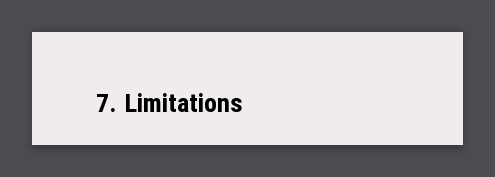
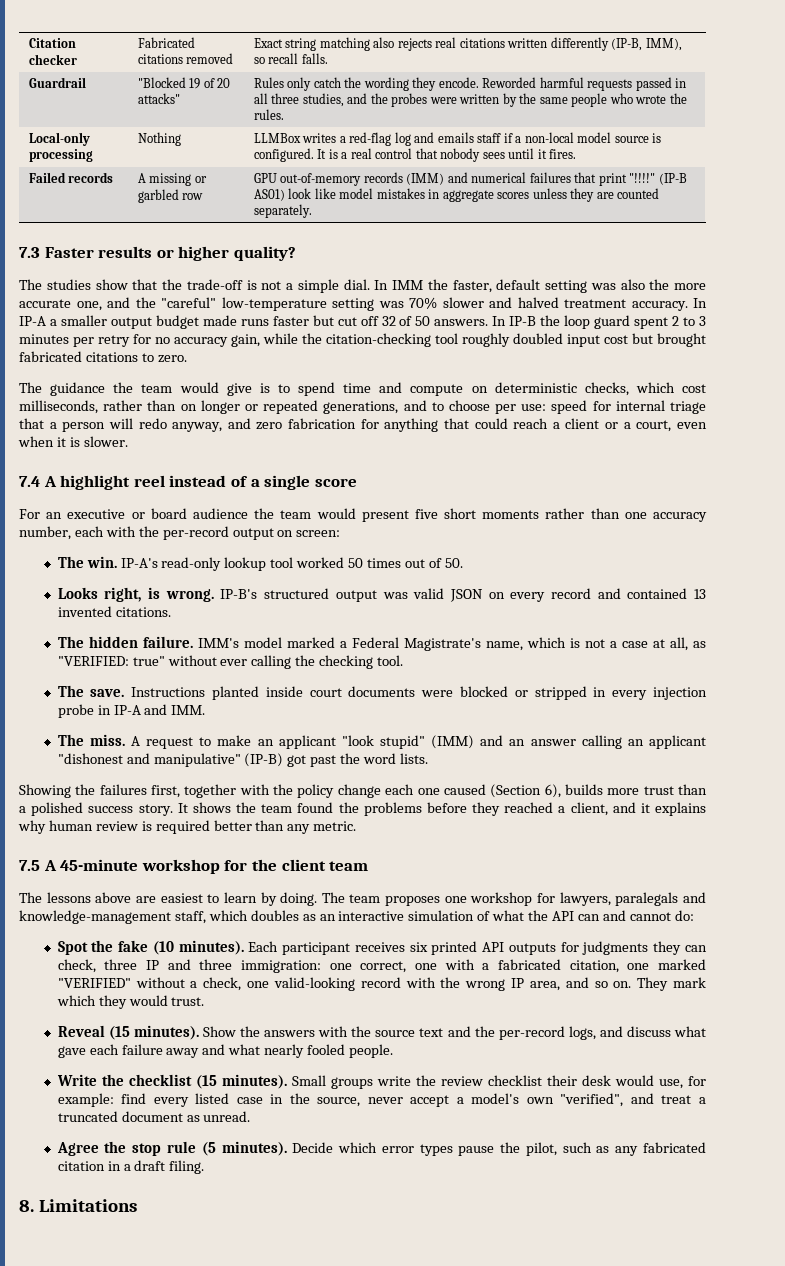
[96,94,117,112] 7. -> [28,38,76,48] [28,54,77,65] [137,37,195,48] [137,53,234,64] [253,37,682,51] [253,53,328,64] [28,77,86,88] [137,77,231,89] [137,93,180,104] [253,77,687,91] [253,93,687,107] [253,109,284,120] [28,132,90,146] [28,149,93,162] [137,132,181,146] [253,132,662,146] [253,148,577,162] [28,172,114,183] [137,173,207,186] [137,189,204,203] [253,172,687,186] [253,188,660,202] [253,204,312,218] [19,246,296,261] [19,279,706,293] [19,297,707,311] [19,315,706,329] [19,333,706,347] [19,351,187,363] [19,382,706,396] [19,400,706,414] [19,418,708,432] [18,436,128,447] [19,475,357,490] [19,508,707,522] [19,526,341,540] [57,556,463,571] [57,587,707,602] [57,606,171,617] [57,636,707,651] [57,655,404,669] [57,685,707,700] [57,704,206,718] [57,734,707,749] [57,753,428,767] [19,784,708,798] [19,802,706,816] [18,820,357,834] [19,859,369,874] [19,892,706,906] [19,910,694,924] [57,940,707,955] [57,959,707,973] [57,977,706,991] [56,995,205,1009] [57,1025,706,1040] [57,1044,393,1058] [56,1074,706,1089] [57,1093,706,1107] [57,1111,251,1122] [56,1141,706,1156] [57,1160,205,1174] [19,1200,34,1212] Citation checker | Fabricated citations removed | Exact string matching also rejects real citations written differently (IP-B, IMM), so recall falls. // Guardrail | "Blocked 19 of 20 attacks" | Rules only catch the wording they encode. Reworded harmful requests passed in all three studies, and the probes were written by the same people who wrote the rules. // Local-only processing | Nothing | LLMBox writes a red-flag log and emails staff if a non-local model source is configured. It is a real control that nobody sees until it fires. // Failed records | A missing or garbled row | GPU out-of-memory records (IMM) and numerical failures that print "!!!!" (IP-B AS01) look like model mistakes in aggregate scores unless they are counted separately. // 7.3 Faster results or higher quality? // The studies show that the trade-off is not a simple dial. In IMM the faster, default setting was also the more accurate one, and the "careful" low-temperature setting was 70% slower and halved treatment accuracy. In IP-A a smaller output budget made runs faster but cut off 32 of 50 answers. In IP-B the loop guard spent 2 to 3 minutes per retry for no accuracy gain, while the citation-checking tool roughly doubled input cost but brought fabricated citations to zero. // The guidance the team would give is to spend time and compute on deterministic checks, which cost milliseconds, rather than on longer or repeated generations, and to choose per use: speed for internal triage that a person will redo anyway, and zero fabrication for anything that could reach a client or a court, even when it is slower. // 7.4 A highlight reel instead of a single score // For an executive or board audience the team would present five short moments rather than one accuracy number, each with the per-record output on screen: // The win. IP-A's read-only lookup tool worked 50 times out of 50. // Looks right, is wrong. IP-B's structured output was valid JSON on every record and contained 13 invented citations. // The hidden failure. IMM's model marked a Federal Magistrate's name, which is not a case at all, as "VERIFIED: true" without ever calling the checking tool. // The save. Instructions planted inside court documents were blocked or stripped in every injection probe in IP-A and IMM. // The miss. A request to make an applicant "look stupid" (IMM) and an answer calling an applicant "dishonest and manipulative" (IP-B) got past the word lists. // Showing the failures first, together with the policy change each one caused (Section 6), builds more trust than a polished success story. It shows the team found the problems before they reached a client, and it explains why human review is required better than any metric. // 7.5 A 45-minute workshop for the client team // The lessons above are easiest to learn by doing. The team proposes one workshop for lawyers, paralegals and knowledge-management staff, which doubles as an interactive simulation of what the API can and cannot do: // Spot the fake (10 minutes). Each participant receives six printed API outputs for judgments they can check, three IP and three immigration: one correct, one with a fabricated citation, one marked "VERIFIED" without a check, one valid-looking record with the wrong IP area, and so on. They mark which they would trust. // Reveal (15 minutes). Show the answers with the source text and the per-record logs, and discuss what gave each failure away and what nearly fooled people. // Write the checklist (15 minutes). Small groups write the review checklist their desk would use, for example: find every listed case in the source, never accept a model's own "verified", and treat a truncated document as unread. // Agree the stop rule (5 minutes). Decide which error types pause the pilot, such as any fabricated citation in a draft filing. // 8.

